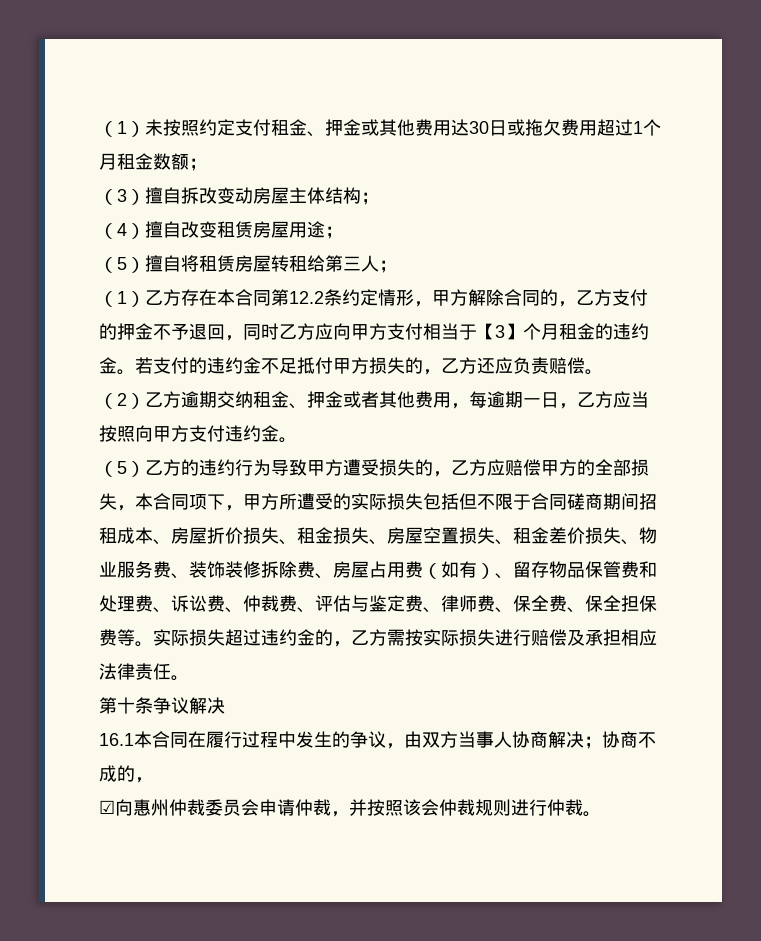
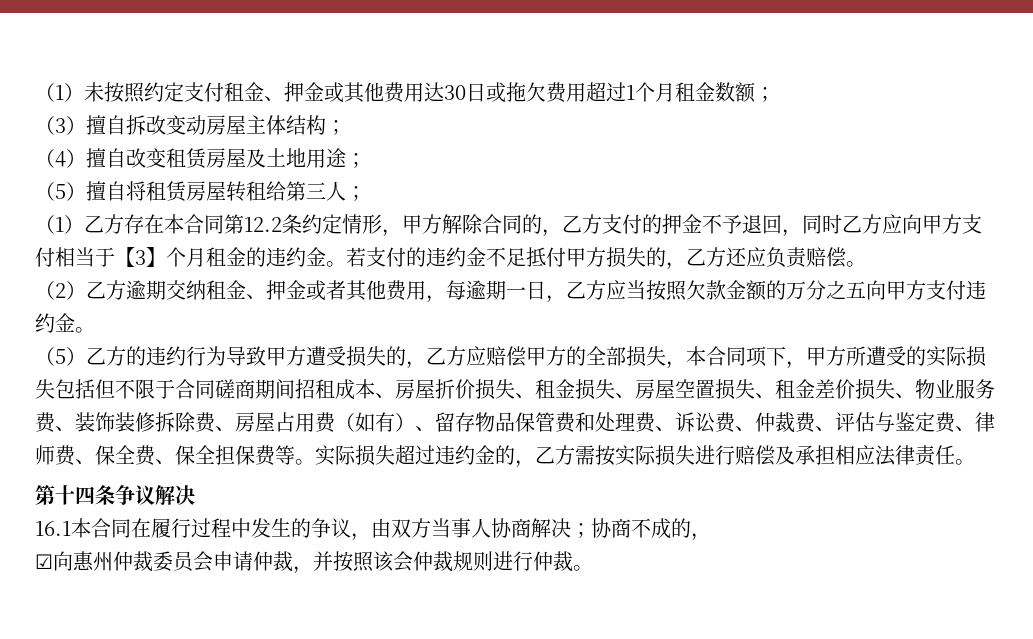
(289, 229) none -> [246,148,306,168] 及土地
(135, 434) none -> [686,280,866,301] 欠款金额的万分之五
(135, 705) none -> [75,486,95,505] 四

